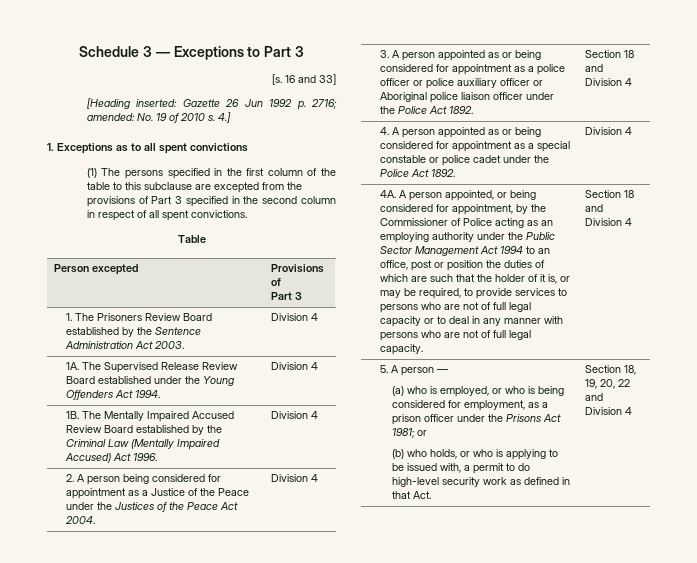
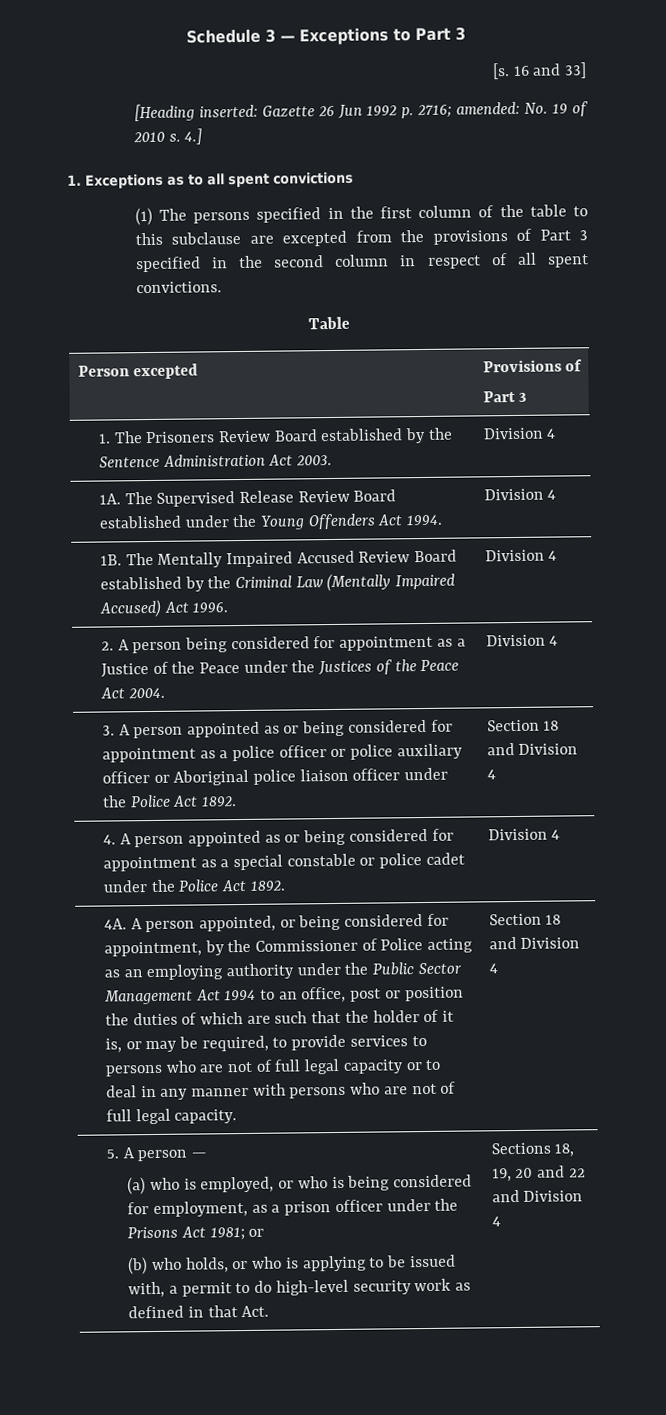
[585,365,622,373] Section -> [490,1142,551,1155] Sections
[600,379,616,389] 20, -> [515,1165,565,1179] 20 and

